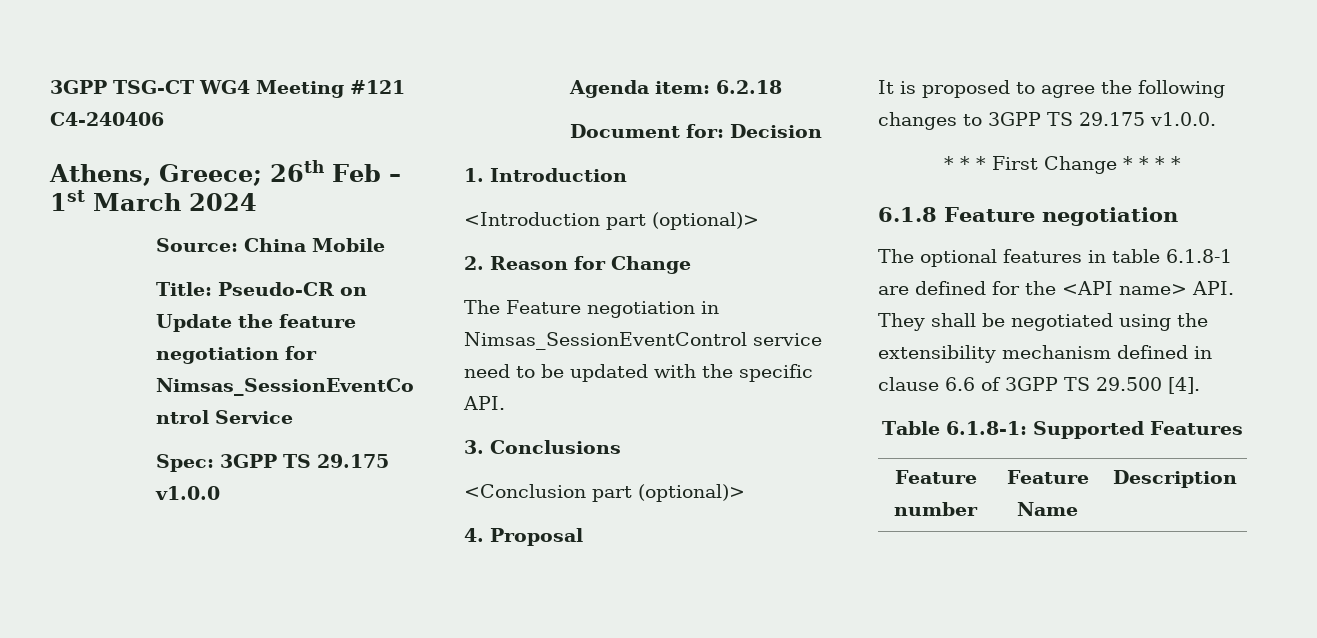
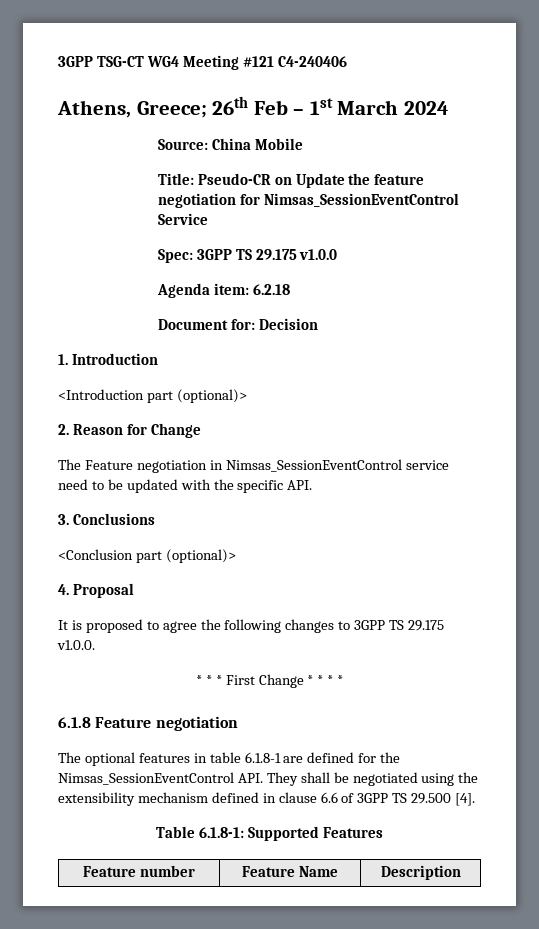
[1062,281,1187,295] <API name> -> [58,772,234,785] Nimsas_SessionEventControl

